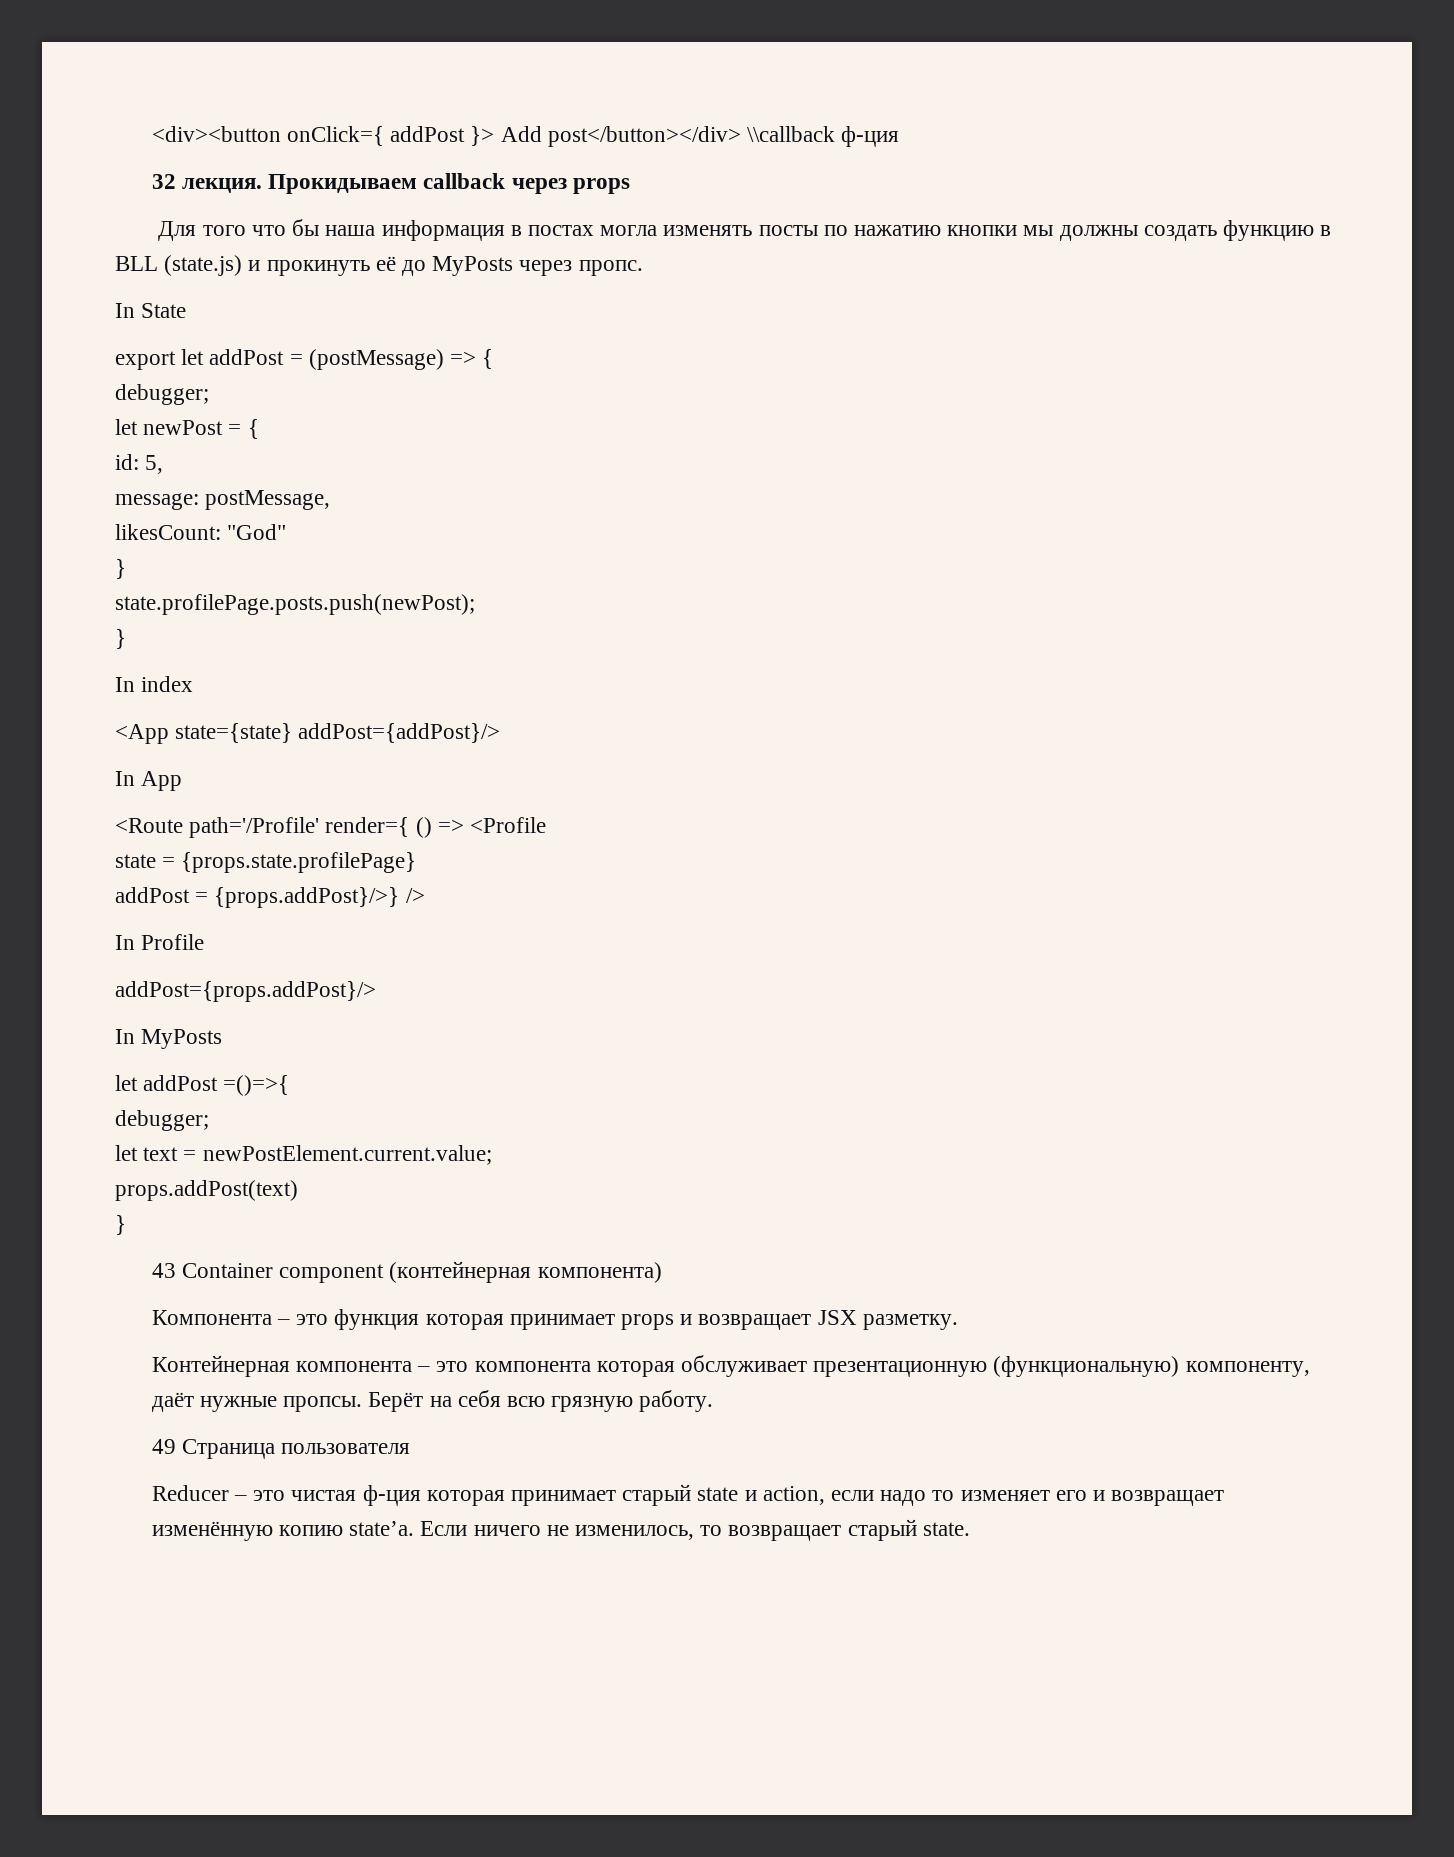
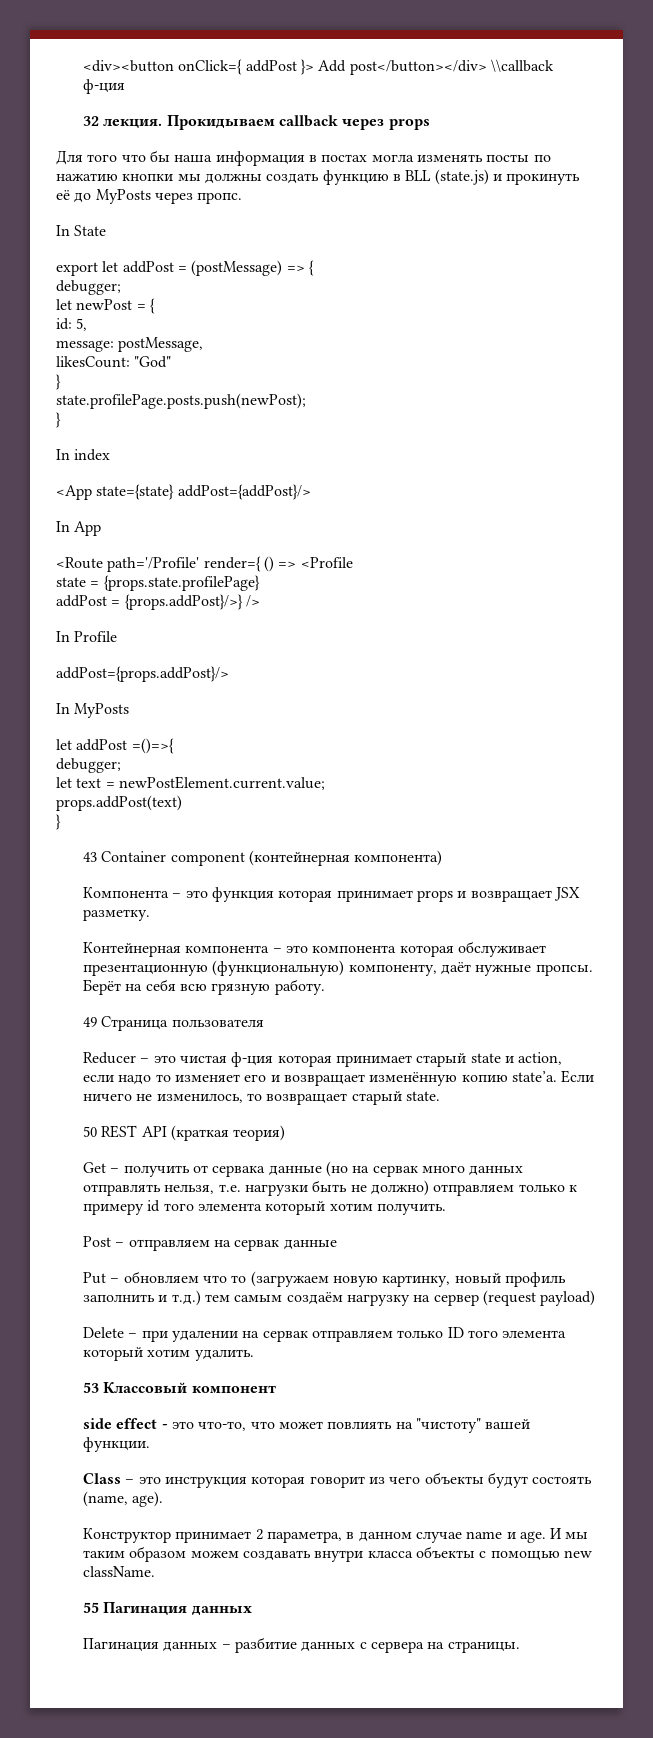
(970, 1529) none -> [82,1125,286,1141] [82,1161,524,1177] [82,1180,577,1196] [82,1200,446,1215] [82,1236,337,1251] [82,1271,566,1287] [82,1290,596,1306] [82,1327,567,1342] [82,1347,254,1361] [82,1382,276,1394] [82,1418,531,1433] [82,1437,150,1452] [82,1472,593,1488] [82,1491,164,1507] [82,1528,589,1543] [82,1546,592,1562] [82,1566,155,1577] [82,1602,252,1616] [82,1637,520,1653] // 50 REST API (краткая теория) // Get – получить от сервака данные (но на сервак много данных отправлять нельзя, т.е. нагрузки быть не должно) отправляем только к примеру id того элемента который хотим получить. // Post – отправляем на сервак данные // Put – обновляем что то (загружаем новую картинку, новый профиль заполнить и т.д.) тем самым создаём нагрузку на сервер (request payload) // Delete – при удалении на сервак отправляем только ID того элемента который хотим удалить. // 53 Классовый компонент // side effect - это что-то, что может повлиять на "чистоту" вашей функции. // Class – это инструкция которая говорит из чего объекты будут состоять (name, age). // Конструктор принимает 2 параметра, в данном случае name и age. И мы таким образом можем создавать внутри класса объекты с помощью new className. // 55 Пагинация данных // Пагинация данных – разбитие данных с сервера на страницы.

